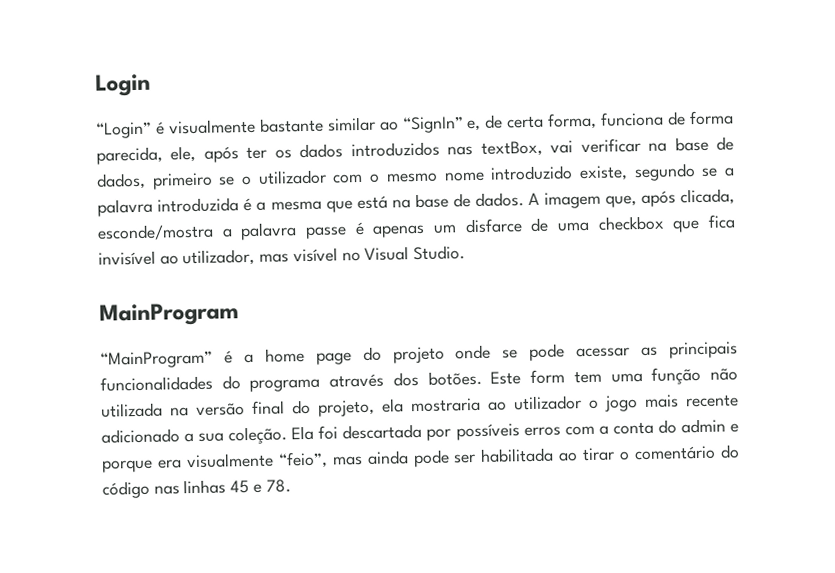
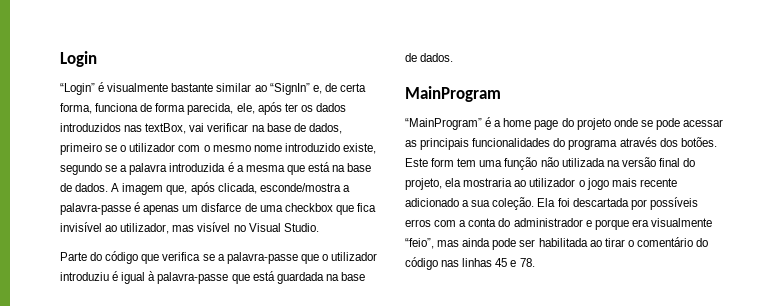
[240,222,347,241] palavra passe -> [60,203,131,215] palavra-passe
(466, 253) none -> [60,251,378,264] [60,271,365,284] [405,53,454,62] // Parte do código que verifica se a palavra-passe que o utilizador introduziu é igual à palavra-passe que está guardada na base de dados.
[680,418,726,434] admin -> [513,218,583,227] administrador

